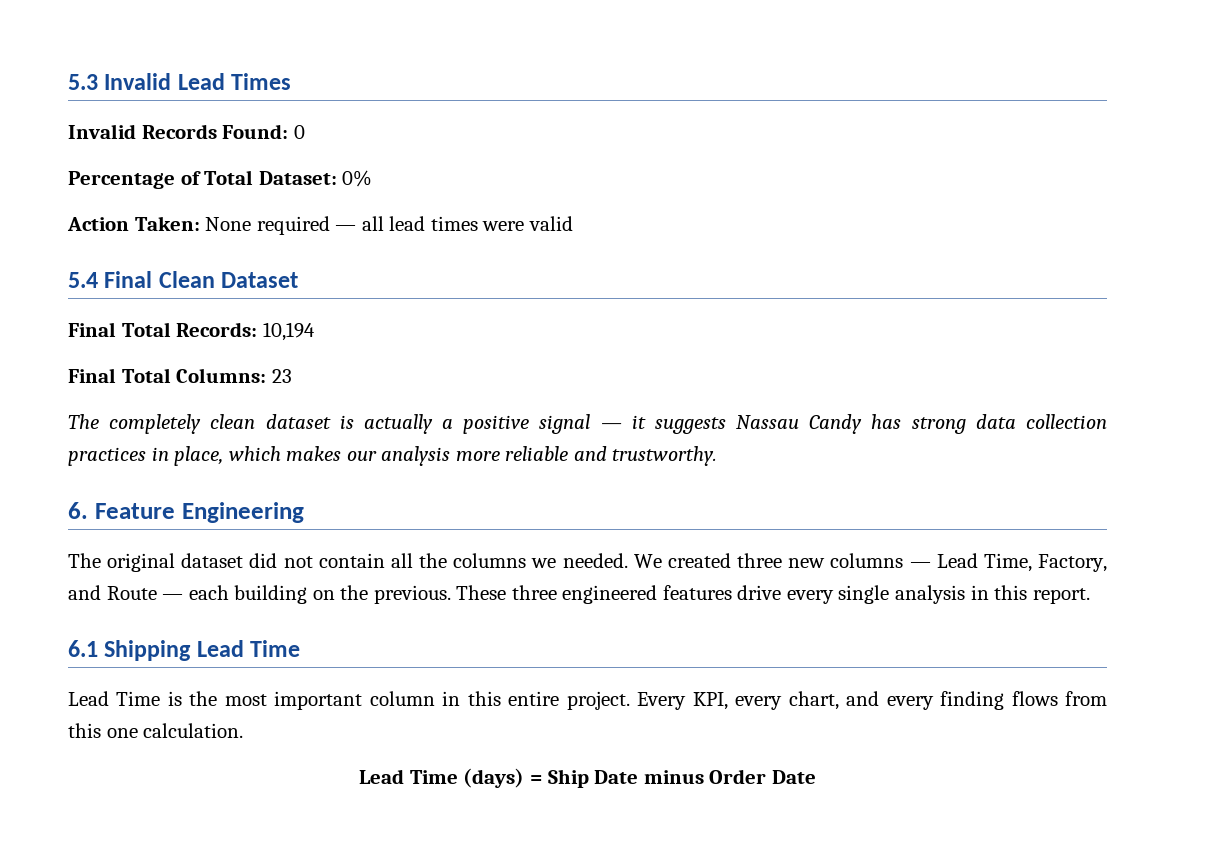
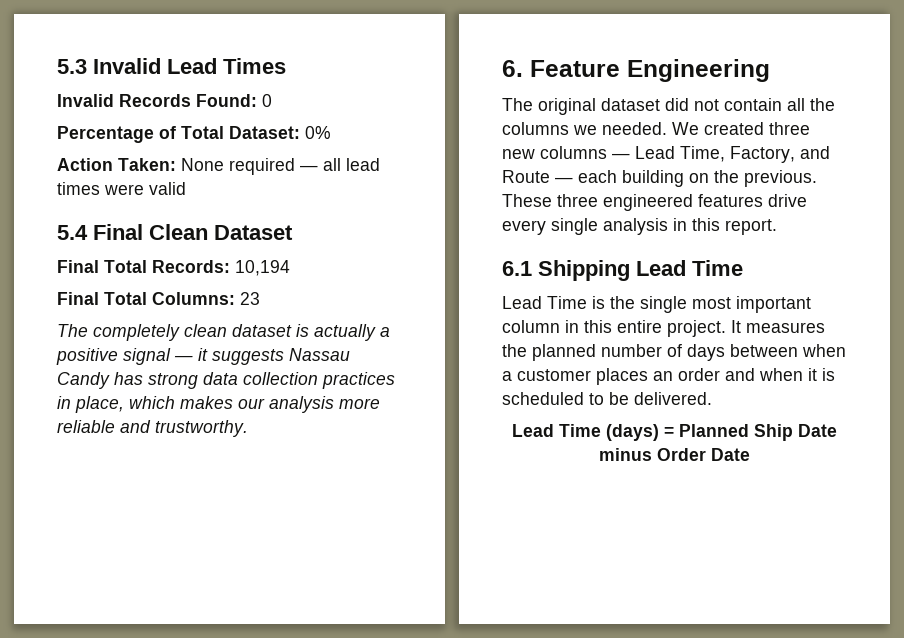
(218, 698) none -> [640,296,687,313] single
[637,691,1108,710] [68,723,244,738] Every KPI, every chart, and every finding flows from this one calculation. -> [731,320,825,333] [502,344,846,361] [502,368,835,385] [502,392,712,405] It measures the planned number of days between when a customer places an order and when it is scheduled to be delivered.
(542, 779) none -> [679,424,749,437] Planned

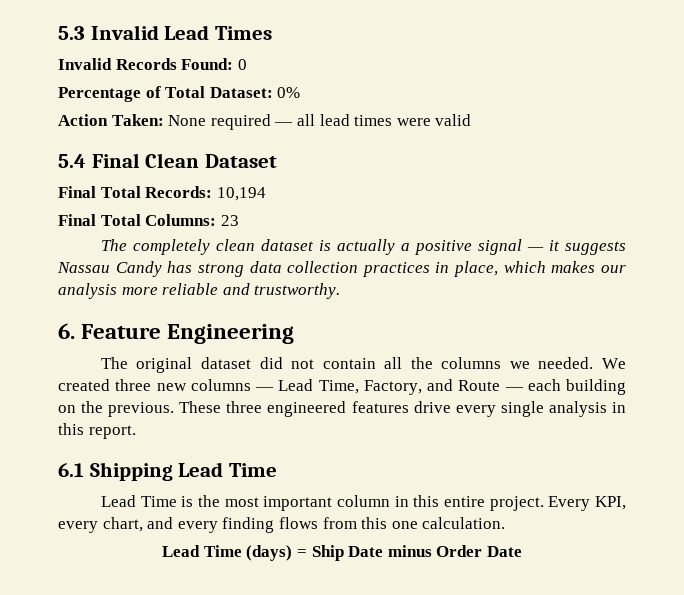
[640,296,687,313] single -> (220, 501) none
[731,320,825,333] [502,344,846,361] [502,368,835,385] [502,392,712,405] It measures the planned number of days between when a customer places an order and when it is scheduled to be delivered. -> [548,496,626,511] [58,517,506,533] Every KPI, every chart, and every finding flows from this one calculation.
[679,424,749,437] Planned -> (307, 553) none

